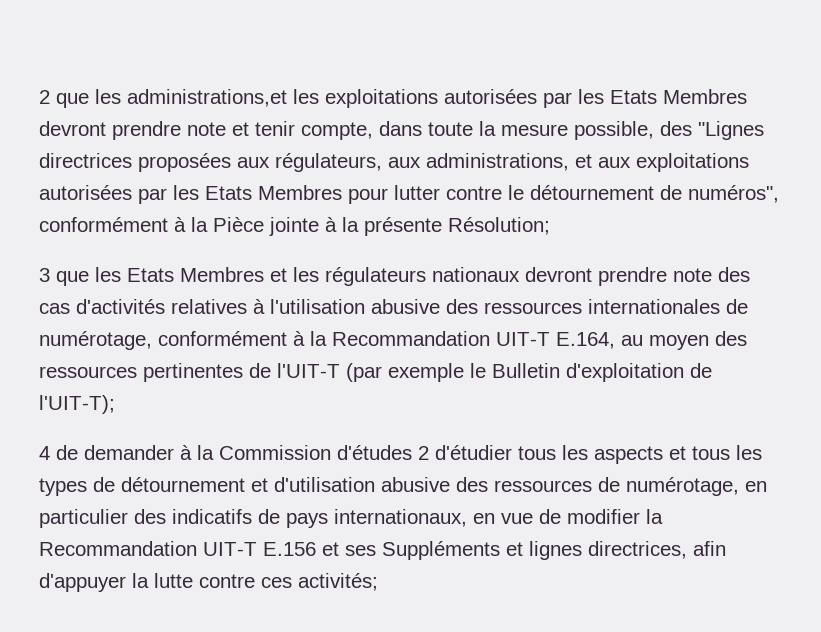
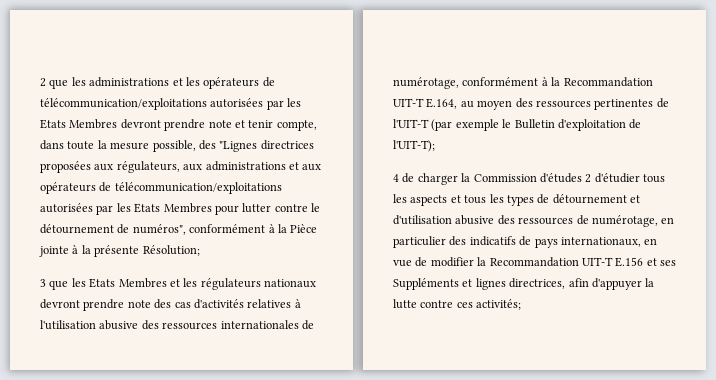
[127,89,438,108] administrations,et les exploitations -> [89,77,275,89] [40,98,207,110] administrations et les opérateurs de télécommunication/exploitations
[426,153,569,171] administrations, -> [205,161,286,171] administrations
[636,153,749,172] exploitations -> [40,182,282,194] opérateurs de télécommunication/exploitations
[84,445,192,460] demander à -> [417,173,458,185] charger

